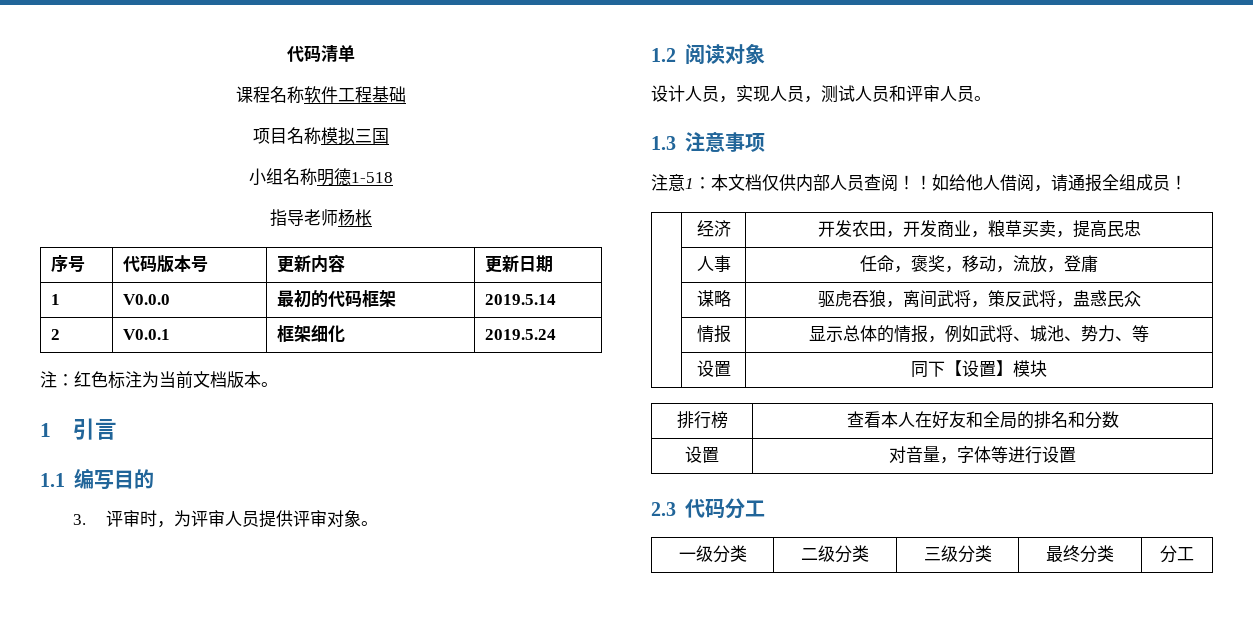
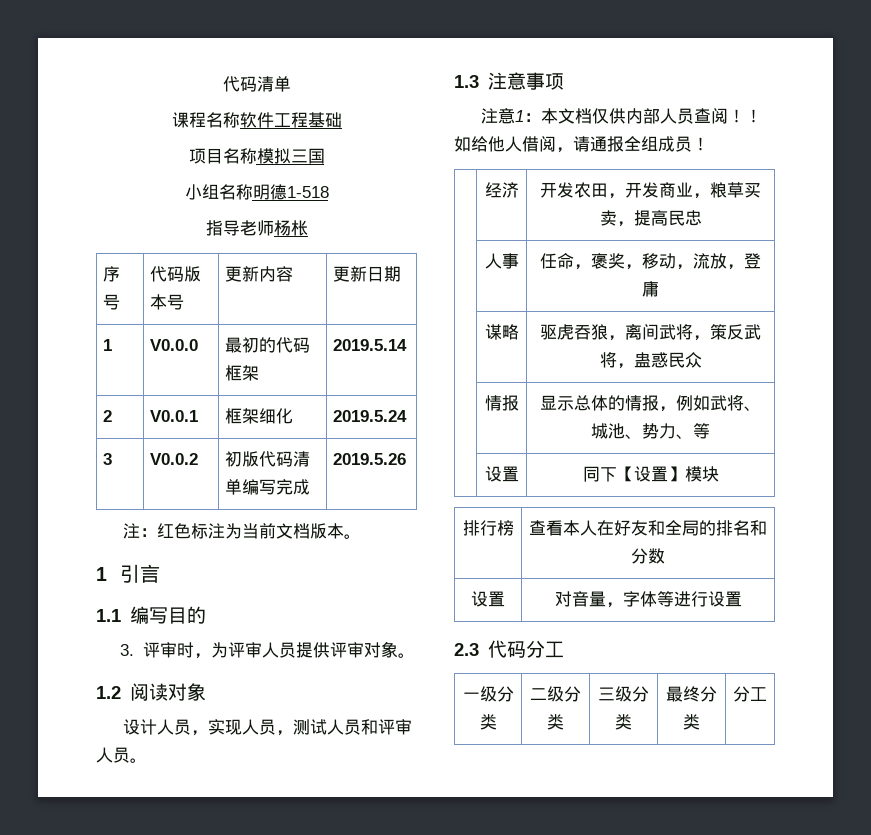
(556, 334) none -> [103,453,113,465] [150,453,199,465] [225,451,311,467] [225,479,311,495] [333,453,407,465] // 3 | V0.0.2 | 初版代码清单编写完成 | 2019.5.26

